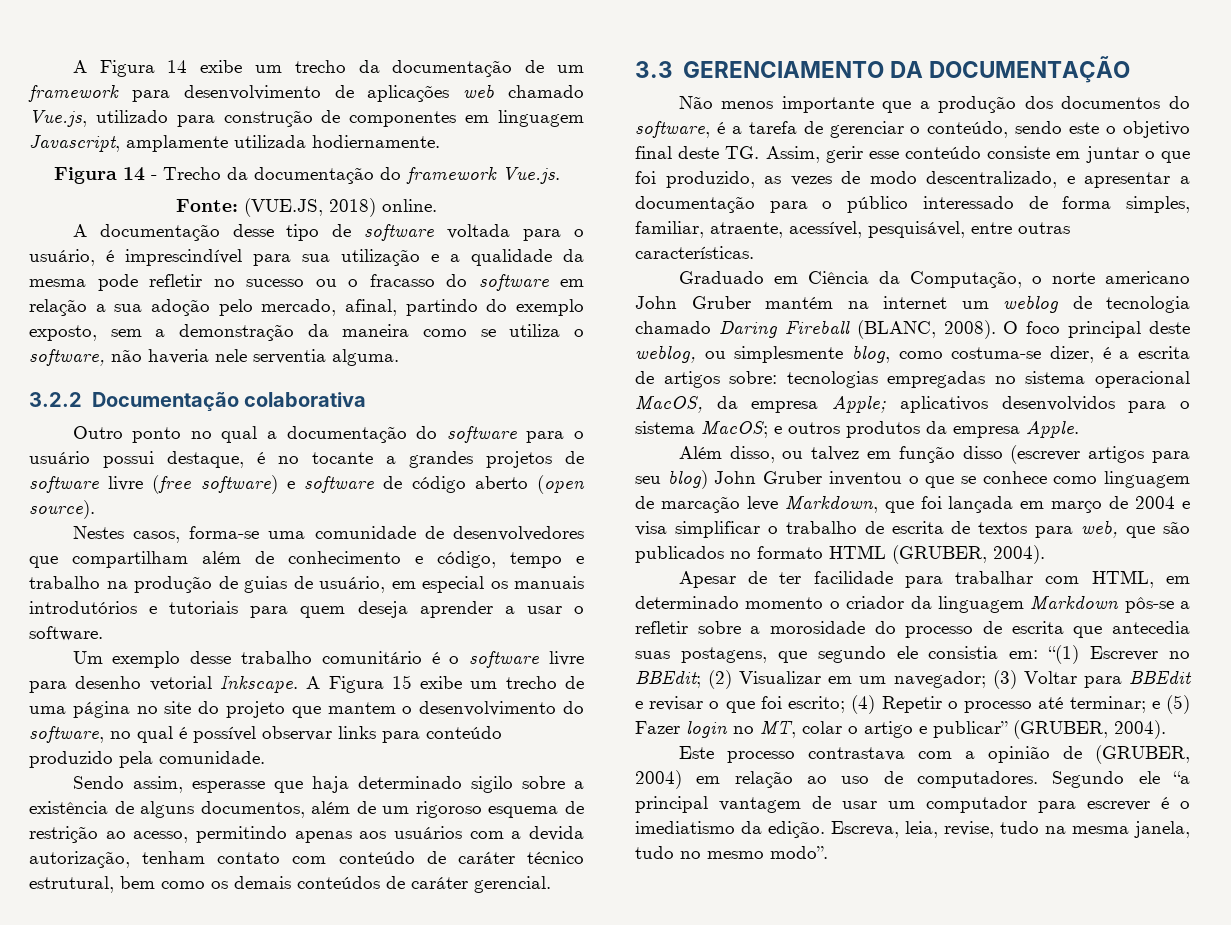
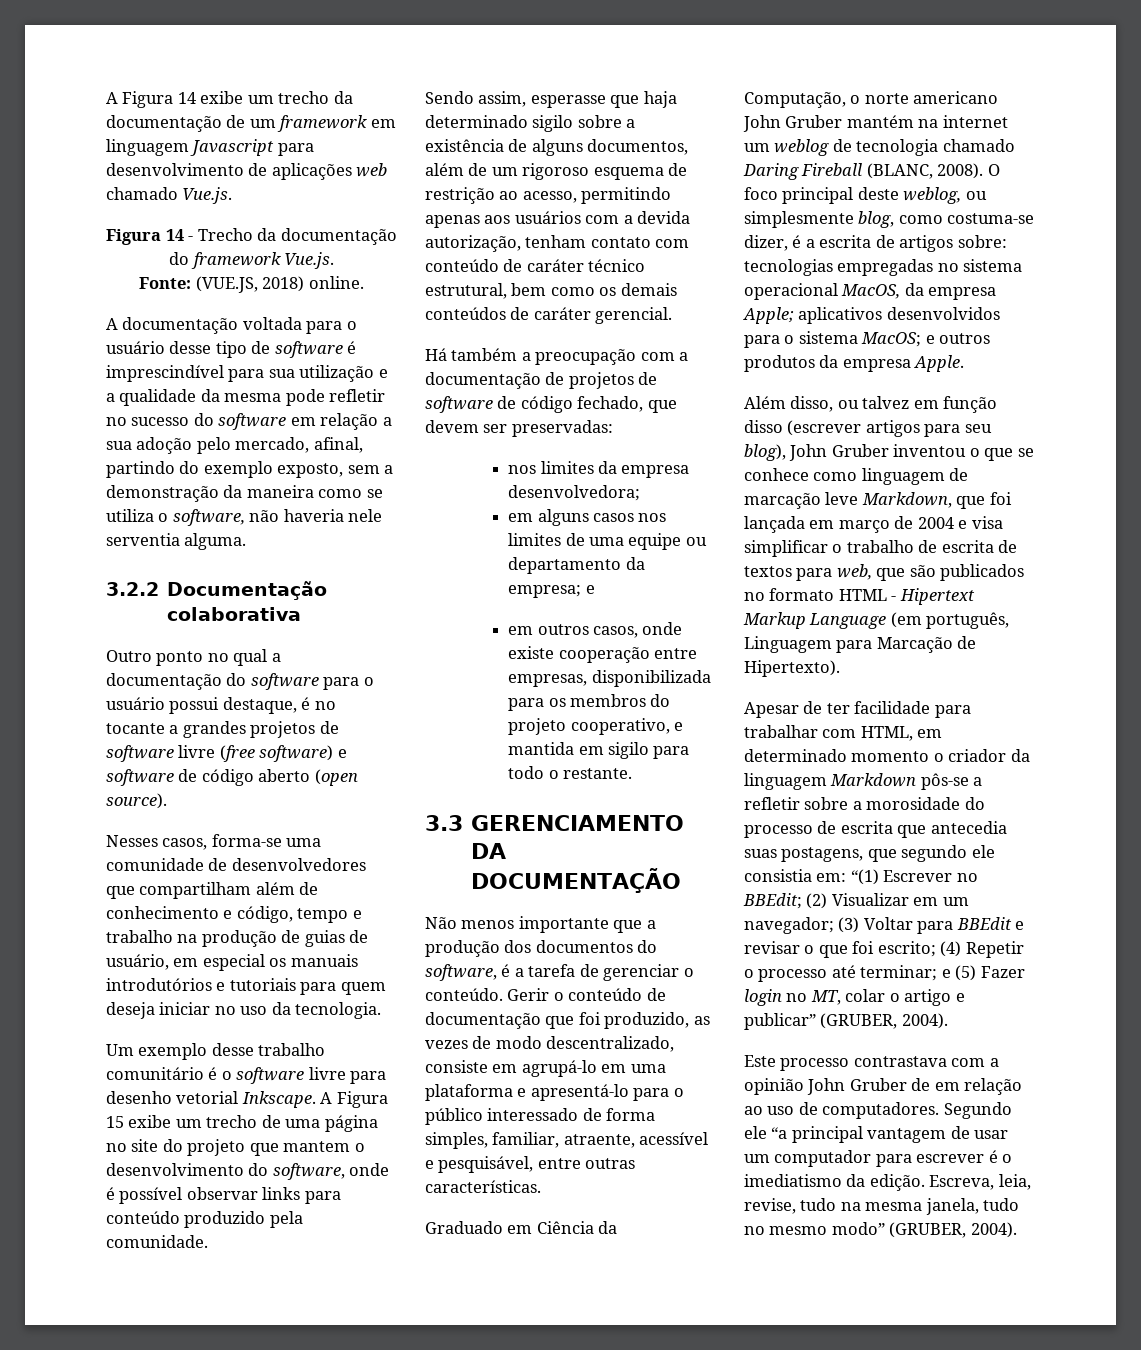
(119, 93) none -> [370,119,396,128] [106,139,275,156] em linguagem Javascript
[29,110,584,127] [29,135,440,152] Vue.js, utilizado para construção de componentes em linguagem Javascript, amplamente utilizada hodiernamente. -> [182,187,233,204] Vue.js.
[232,224,585,241] [29,249,95,266] desse tipo de software voltada para o usuário, -> [242,317,357,334] [106,341,343,358] voltada para o usuário desse tipo de software
[315,274,435,287] ou o fracasso -> (190, 421) none
[72,526,124,539] Nestes -> [106,835,158,847] Nesses
[419,601,584,618] [29,626,103,641] aprender a usar o software. -> [159,1002,382,1019] iniciar no uso da tecnologia.
[110,726,173,743] no qual -> [349,1163,390,1176] onde
(551, 884) none -> [425,348,689,365] [425,372,658,389] [425,396,677,413] [425,420,613,437] [508,461,690,478] [508,485,641,501] [508,509,667,526] [508,533,707,550] [508,557,645,574] [508,585,595,598] [508,622,683,638] [508,646,697,663] [508,670,711,687] [508,694,671,711] [508,718,683,735] [508,742,690,759] [508,766,632,779] // Há também a preocupação com a documentação de projetos de software de código fechado, que devem ser preservadas: // nos limites da empresa desenvolvedora; // em alguns casos nos limites de uma equipe ou departamento da empresa; e // em outros casos, onde existe cooperação entre empresas, disponibilizada para os membros do projeto cooperativo, e mantida em sigilo para todo o restante.
[927,121,1190,138] [635,146,1155,163] conteúdo, sendo este o objetivo final deste TG. Assim, gerir esse conteúdo consiste em juntar o -> [425,988,666,1001] [425,1012,541,1029] conteúdo. Gerir o conteúdo de documentação
[1066,172,1190,188] [635,196,755,213] e apresentar a documentação -> [425,1060,666,1077] [425,1084,629,1101] consiste em agrupá-lo em uma plataforma e apresentá-lo
[789,221,862,238] acessível, -> [639,1132,709,1145] [425,1160,434,1169] acessível e
[667,470,708,489] blog) -> [744,444,786,461] blog),
[892,545,1045,564] (GRUBER, 2004). -> [891,588,975,605] [743,612,1010,629] [744,636,977,653] [744,660,840,677] - Hipertext Markup Language (em português, Linguagem para Marcação de Hipertexto).
[1062,745,1190,764] [635,770,682,789] de (GRUBER, 2004) -> [807,1078,931,1095] John Gruber de
[770,846,828,859] modo”. -> [831,1222,1017,1238] modo” (GRUBER, 2004).

